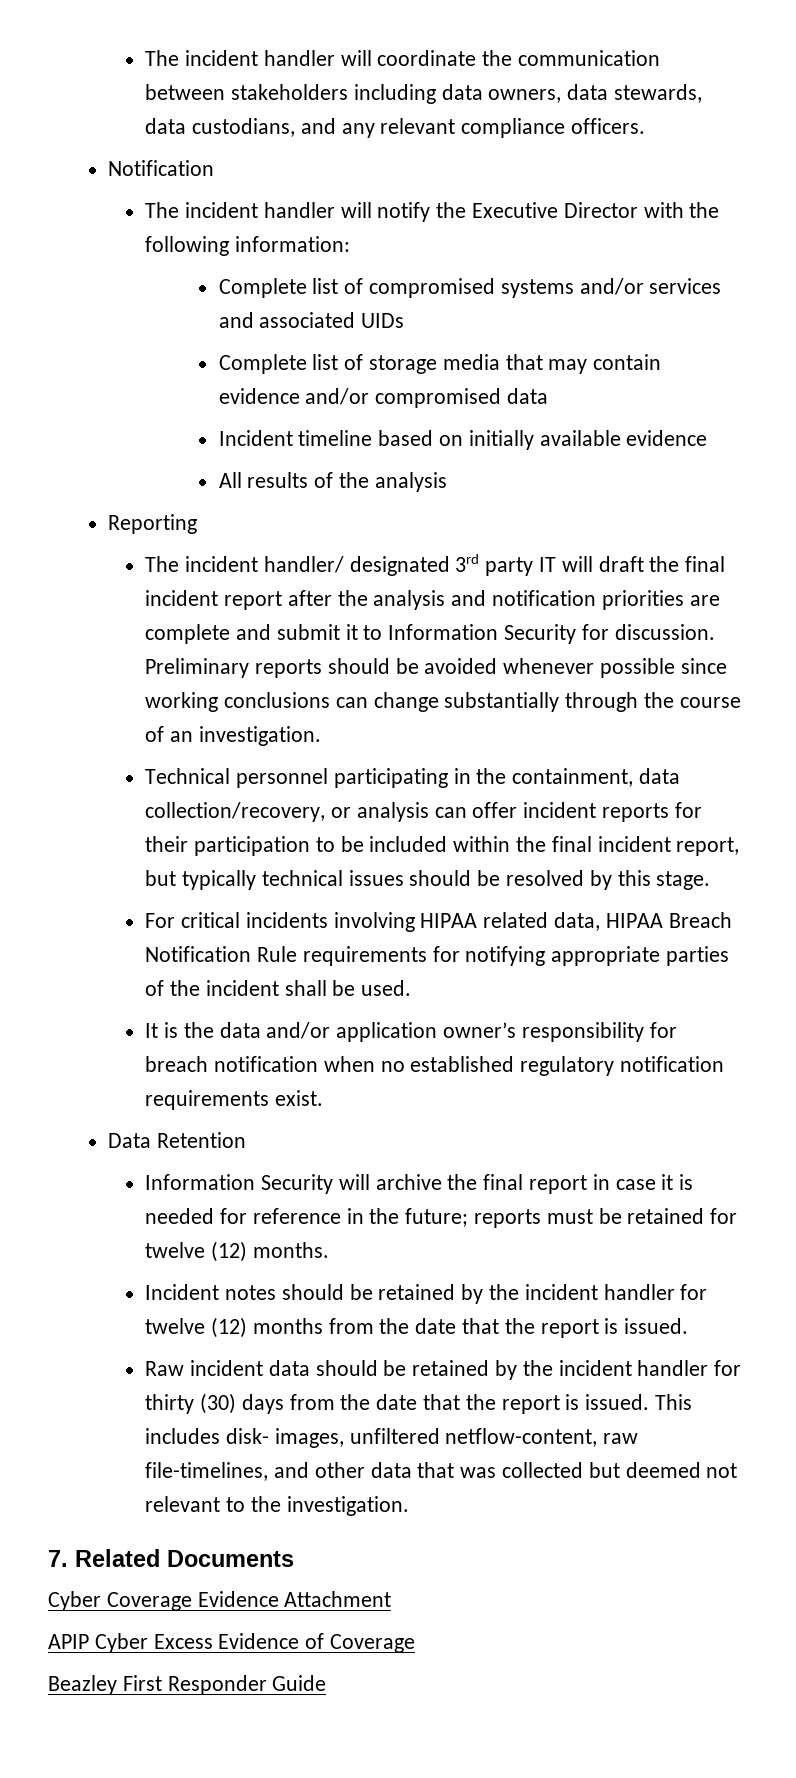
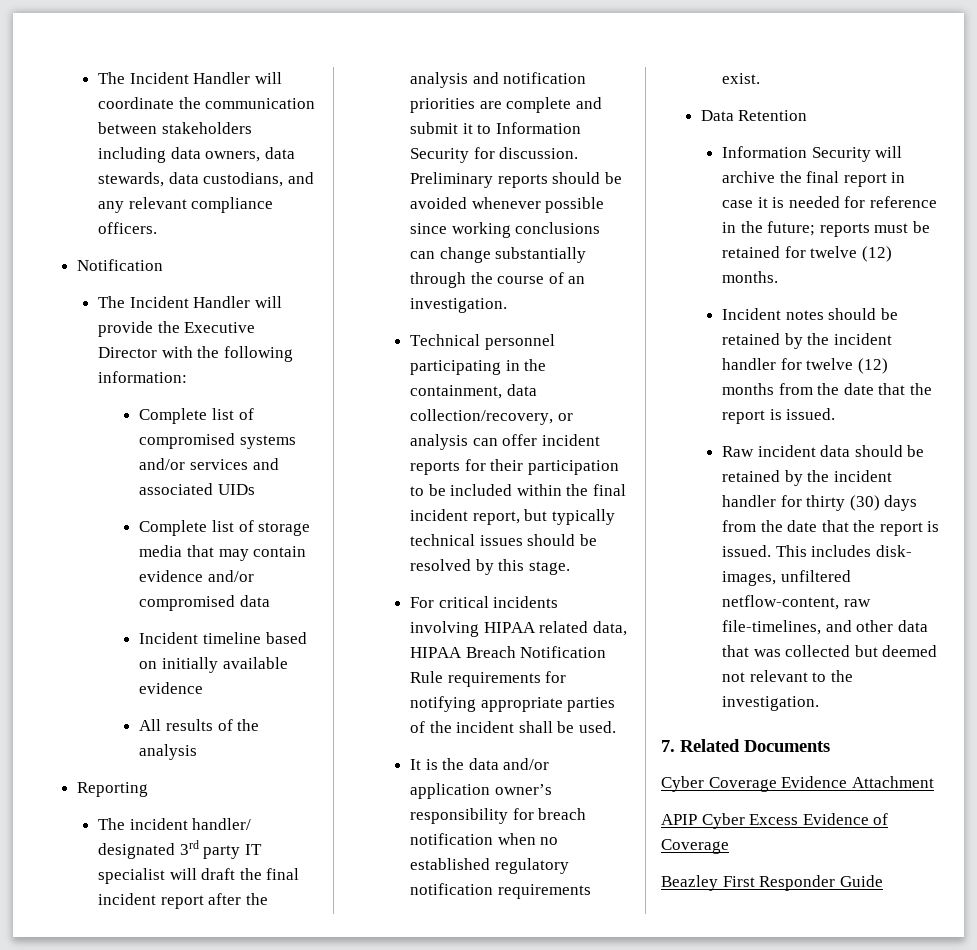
[145,50,335,66] The incident handler -> [97,72,251,84] The Incident Handler
[184,202,431,222] incident handler will notify -> [129,296,282,308] [97,321,153,337] Incident Handler will provide
(556, 564) none -> [97,868,165,884] specialist

